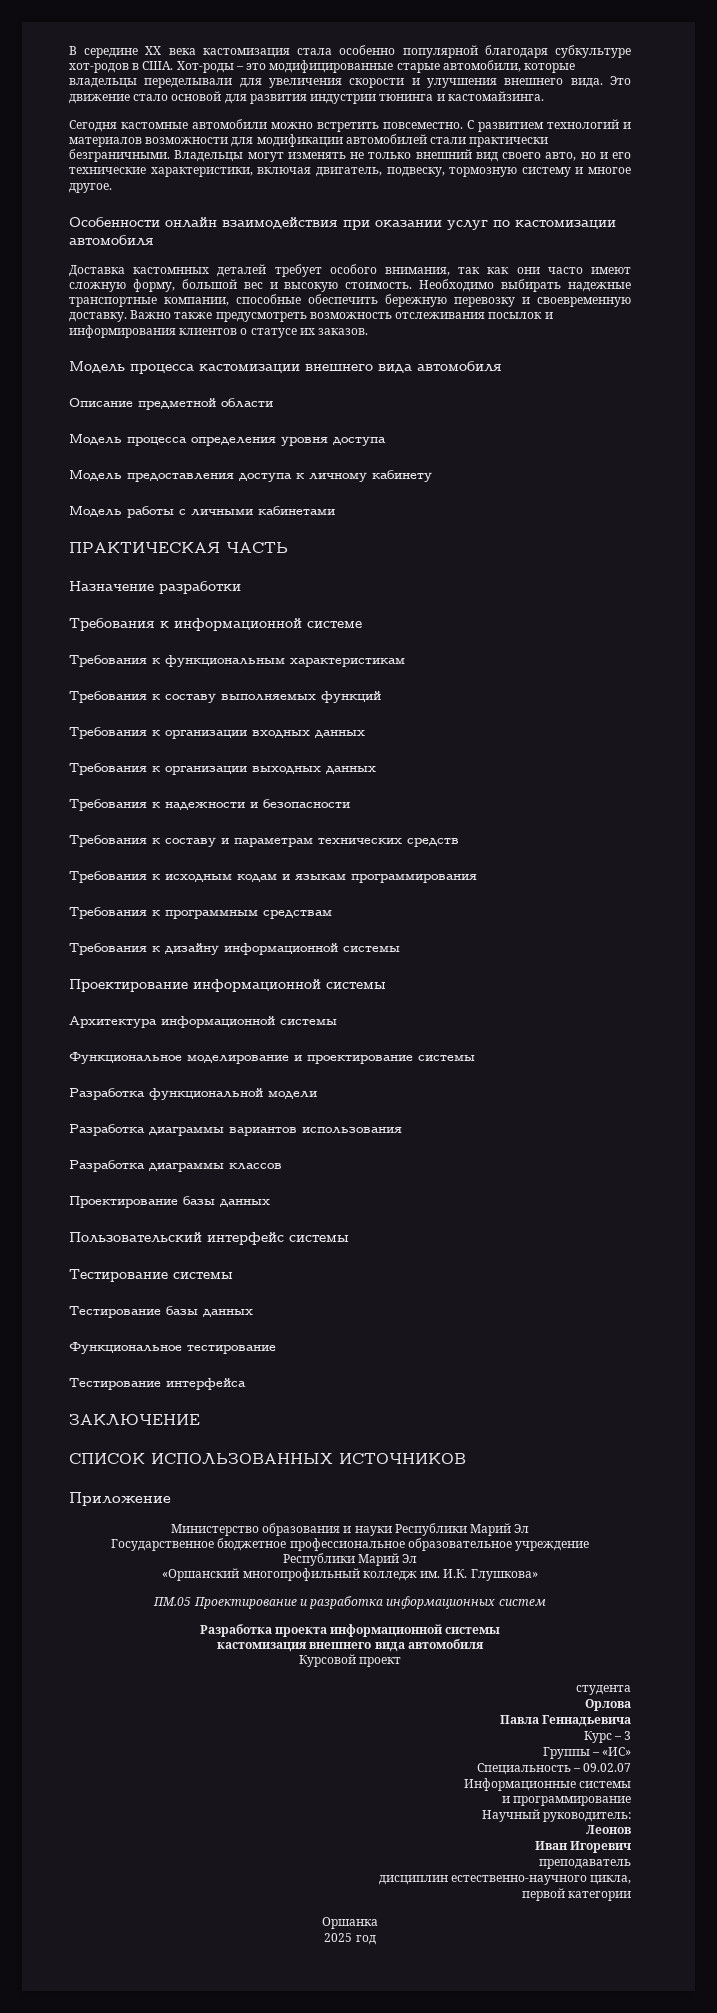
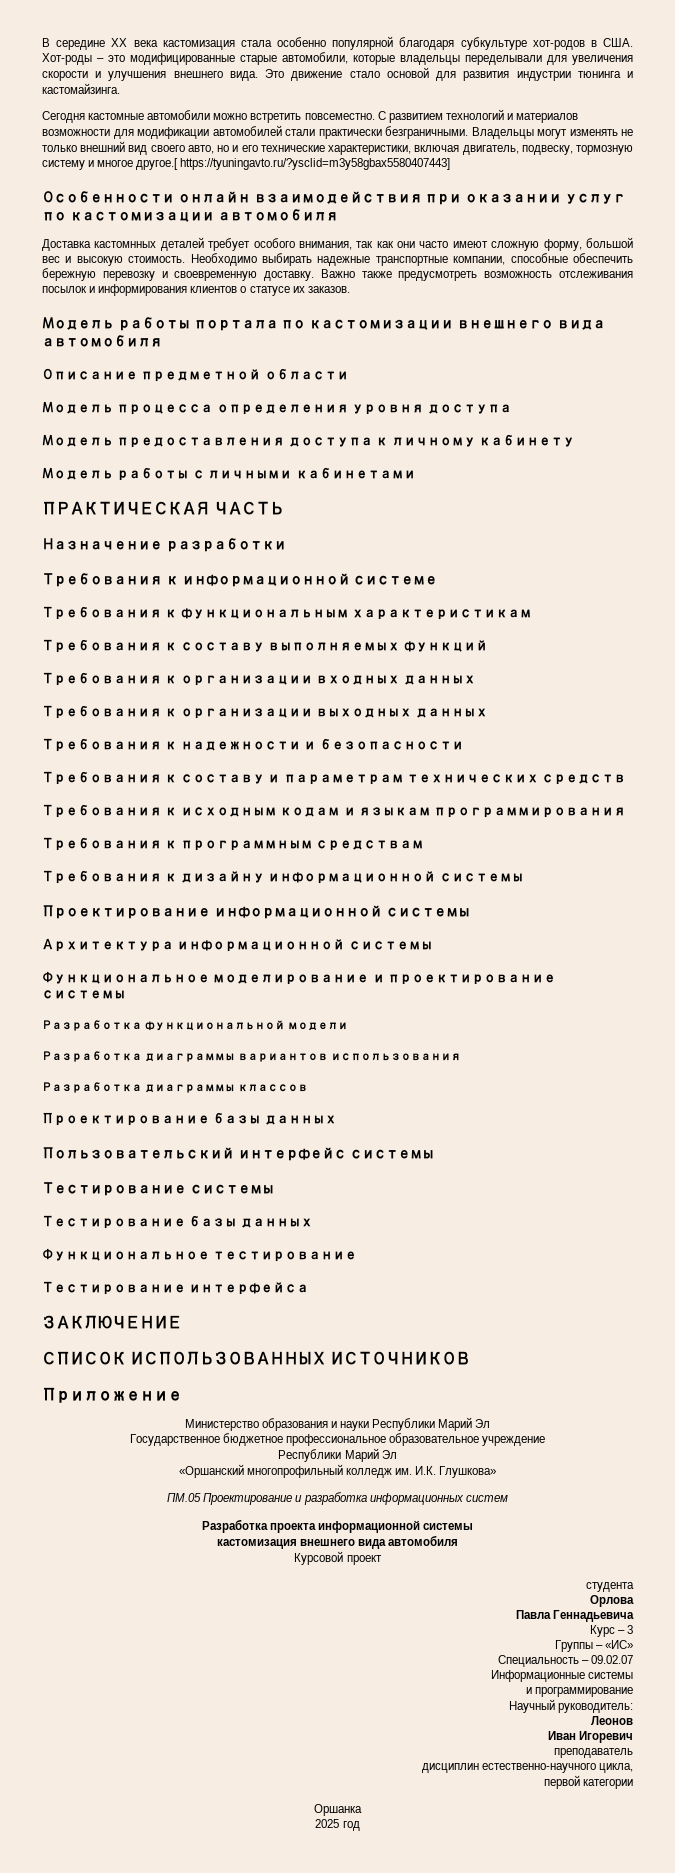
[69,183,112,193] другое. -> [136,158,451,170] другое.[ https://tyuningavto.ru/?ysclid=m3y58gbax5580407443]
[130,364,194,374] процесса -> [117,317,306,331] работы портала по

